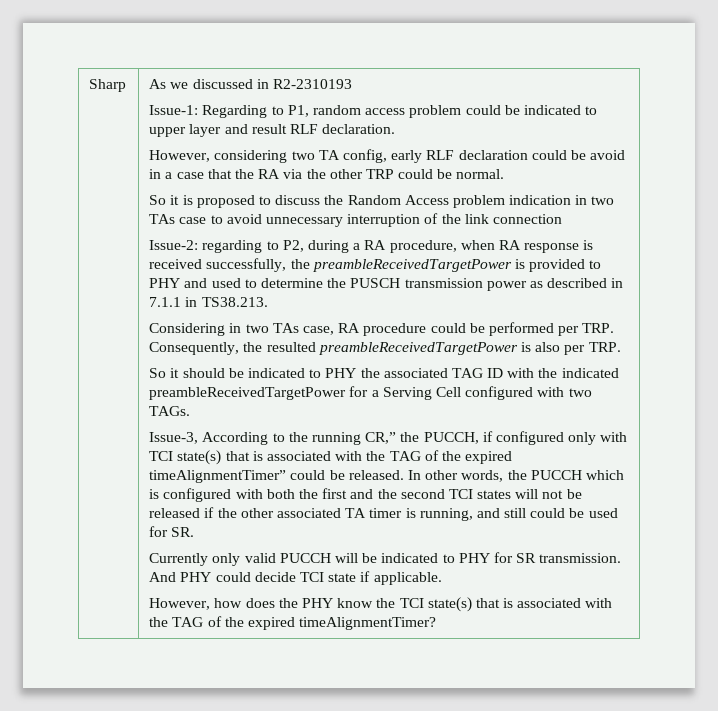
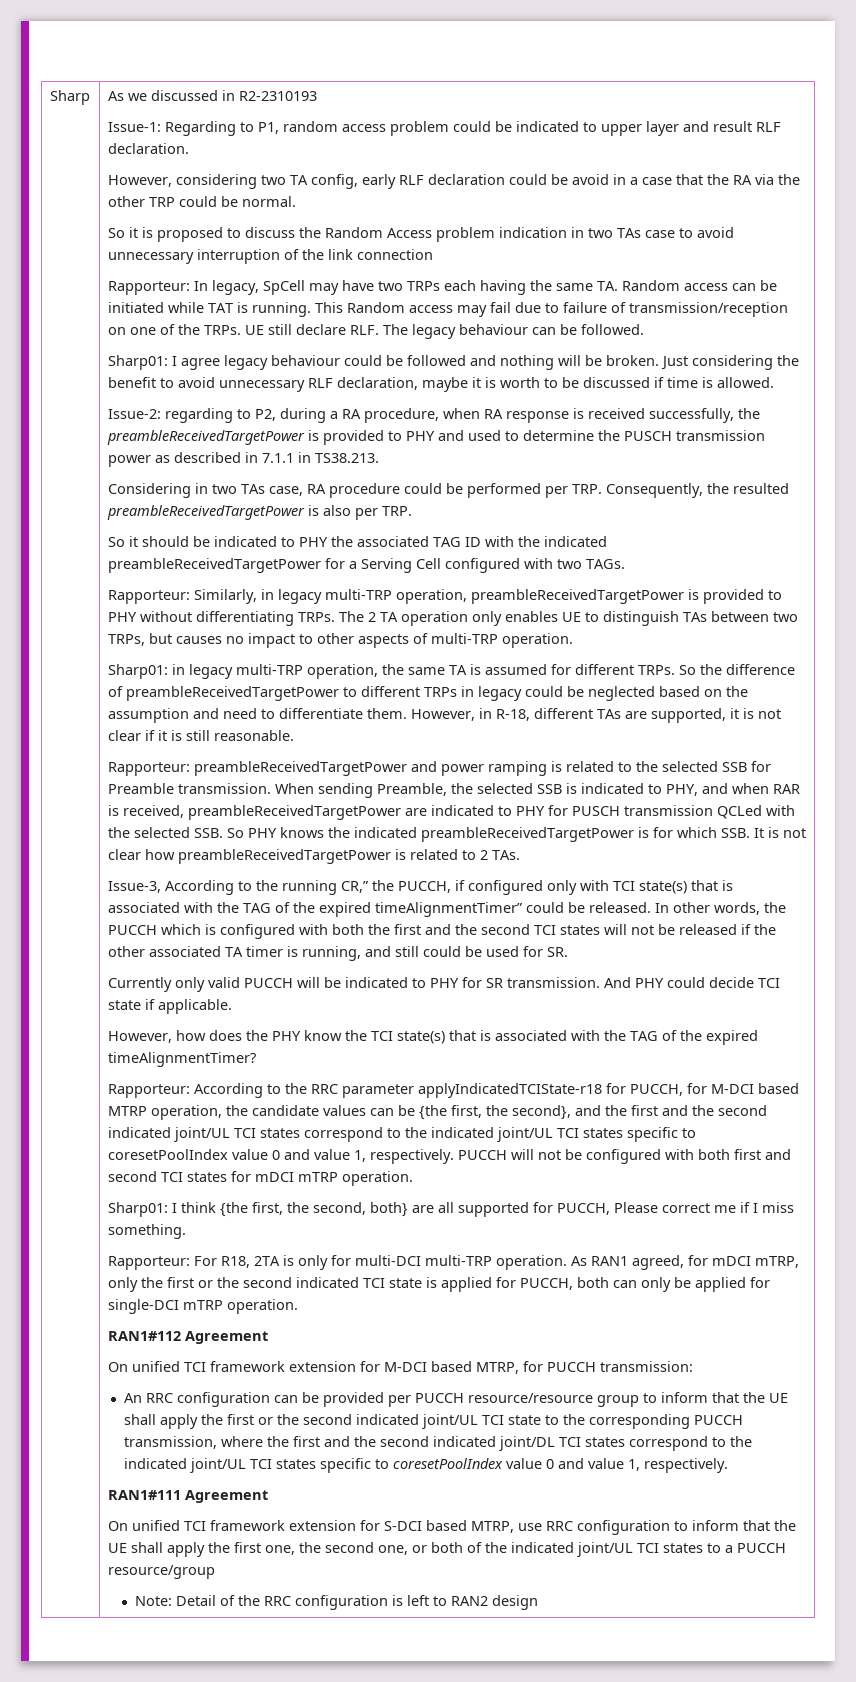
(562, 219) none -> [107,280,777,295] [107,302,788,317] [107,324,644,339] [107,355,799,370] [107,377,774,392] // Rapporteur: In legacy, SpCell may have two TRPs each having the same TA. Random access can be initiated while TAT is running. This Random access may fail due to failure of transmission/reception on one of the TRPs. UE still declare RLF. The legacy behaviour can be followed. // Sharp01: I agree legacy behaviour could be followed and nothing will be broken. Just considering the benefit to avoid unnecessary RLF declaration, maybe it is worth to be discussed if time is allowed.
(191, 411) none -> [107,589,782,604] [107,611,798,626] [107,633,573,648] [107,664,795,679] [107,686,748,701] [107,708,781,723] [107,730,294,741] [107,761,771,776] [107,783,800,798] [107,805,795,820] [107,827,806,842] [107,849,520,864] // Rapporteur: Similarly, in legacy multi-TRP operation, preambleReceivedTargetPower is provided to PHY without differentiating TRPs. The 2 TA operation only enables UE to distinguish TAs between two TRPs, but causes no impact to other aspects of multi-TRP operation. // Sharp01: in legacy multi-TRP operation, the same TA is assumed for different TRPs. So the difference of preambleReceivedTargetPower to different TRPs in legacy could be neglected based on the assumption and need to differentiate them. However, in R-18, different TAs are supported, it is not clear if it is still reasonable. // Rapporteur: preambleReceivedTargetPower and power ramping is related to the selected SSB for Preamble transmission. When sending Preamble, the selected SSB is indicated to PHY, and when RAR is received, preambleReceivedTargetPower are indicated to PHY for PUSCH transmission QCLed with the selected SSB. So PHY knows the indicated preambleReceivedTargetPower is for which SSB. It is not clear how preambleReceivedTargetPower is related to 2 TAs.
(437, 623) none -> [107,1083,799,1098] [107,1105,767,1120] [107,1127,696,1142] [107,1149,791,1164] [107,1171,413,1186] [107,1202,794,1217] [107,1224,186,1239] [107,1255,799,1270] [107,1277,770,1292] [107,1299,298,1314] [107,1331,268,1344] [107,1361,693,1374] [123,1392,788,1407] [123,1414,743,1429] [123,1436,752,1451] [123,1458,728,1473] [107,1490,268,1503] [107,1520,796,1535] [107,1542,786,1557] [107,1565,215,1579] [135,1595,539,1610] // Rapporteur: According to the RRC parameter applyIndicatedTCIState-r18 for PUCCH, for M-DCI based MTRP operation, the candidate values can be {the first, the second}, and the first and the second indicated joint/UL TCI states correspond to the indicated joint/UL TCI states specific to coresetPoolIndex value 0 and value 1, respectively. PUCCH will not be configured with both first and second TCI states for mDCI mTRP operation. // Sharp01: I think {the first, the second, both} are all supported for PUCCH, Please correct me if I miss something. // Rapporteur: For R18, 2TA is only for multi-DCI multi-TRP operation. As RAN1 agreed, for mDCI mTRP, only the first or the second indicated TCI state is applied for PUCCH, both can only be applied for single-DCI mTRP operation. // RAN1#112 Agreement // On unified TCI framework extension for M-DCI based MTRP, for PUCCH transmission: // An RRC configuration can be provided per PUCCH resource/resource group to inform that the UE shall apply the first or the second indicated joint/UL TCI state to the corresponding PUCCH transmission, where the first and the second indicated joint/DL TCI states correspond to the indicated joint/UL TCI states specific to coresetPoolIndex value 0 and value 1, respectively. // RAN1#111 Agreement // On unified TCI framework extension for S-DCI based MTRP, use RRC configuration to inform that the UE shall apply the first one, the second one, or both of the indicated joint/UL TCI states to a PUCCH resource/group // Note: Detail of the RRC configuration is left to RAN2 design

